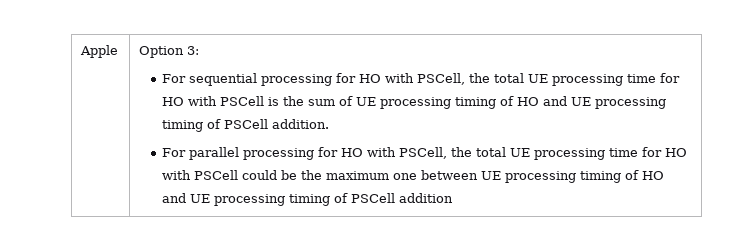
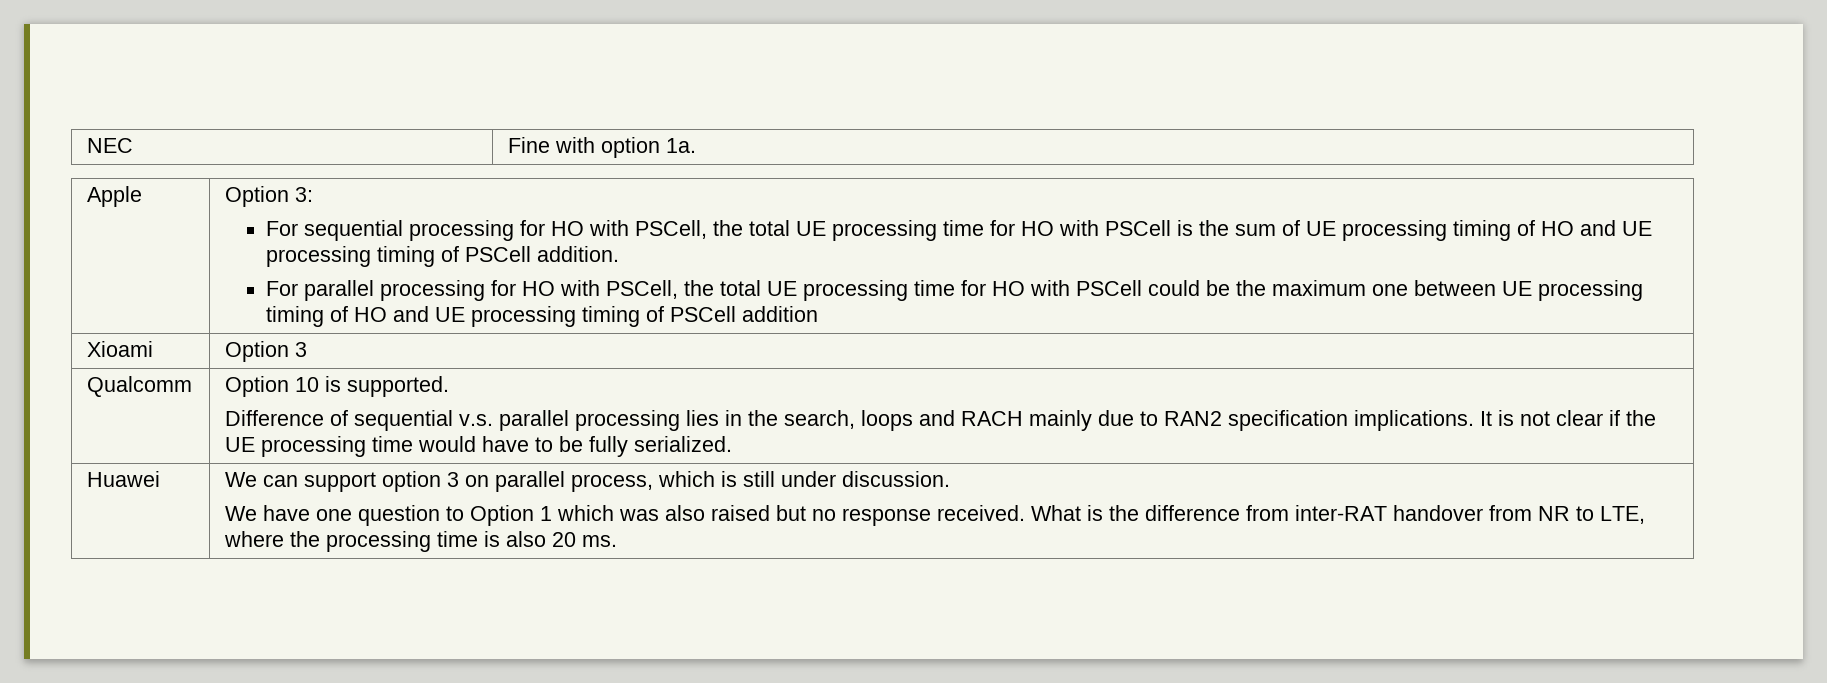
(80, 51) none -> [87,138,134,153] [508,137,697,158] NEC | Fine with option 1a. //
(454, 198) none -> [87,341,154,357] [225,341,308,362] [87,376,193,397] [225,376,450,397] [225,410,1657,431] [225,436,733,457] [87,471,161,487] [225,471,951,492] [225,505,1646,526] [224,531,618,552] // Xioami | Option 3 // Qualcomm | Option 10 is supported. // Difference of sequential v.s. parallel processing lies in the search, loops and RACH mainly due to RAN2 specification implications. It is not clear if the UE processing time would have to be fully serialized. // Huawei | We can support option 3 on parallel process, which is still under discussion. // We have one question to Option 1 which was also raised but no response received. What is the difference from inter-RAT handover from NR to LTE, where the processing time is also 20 ms.

